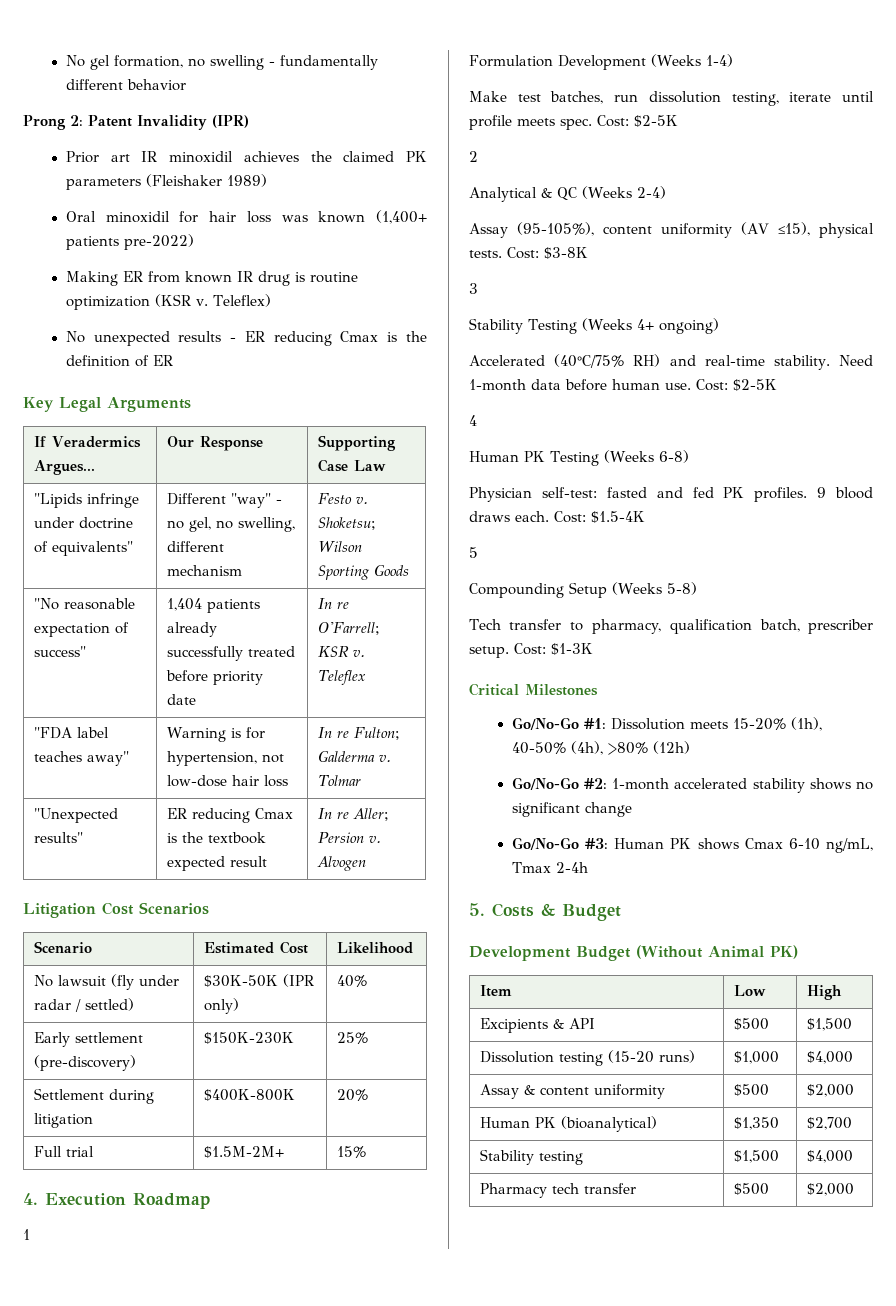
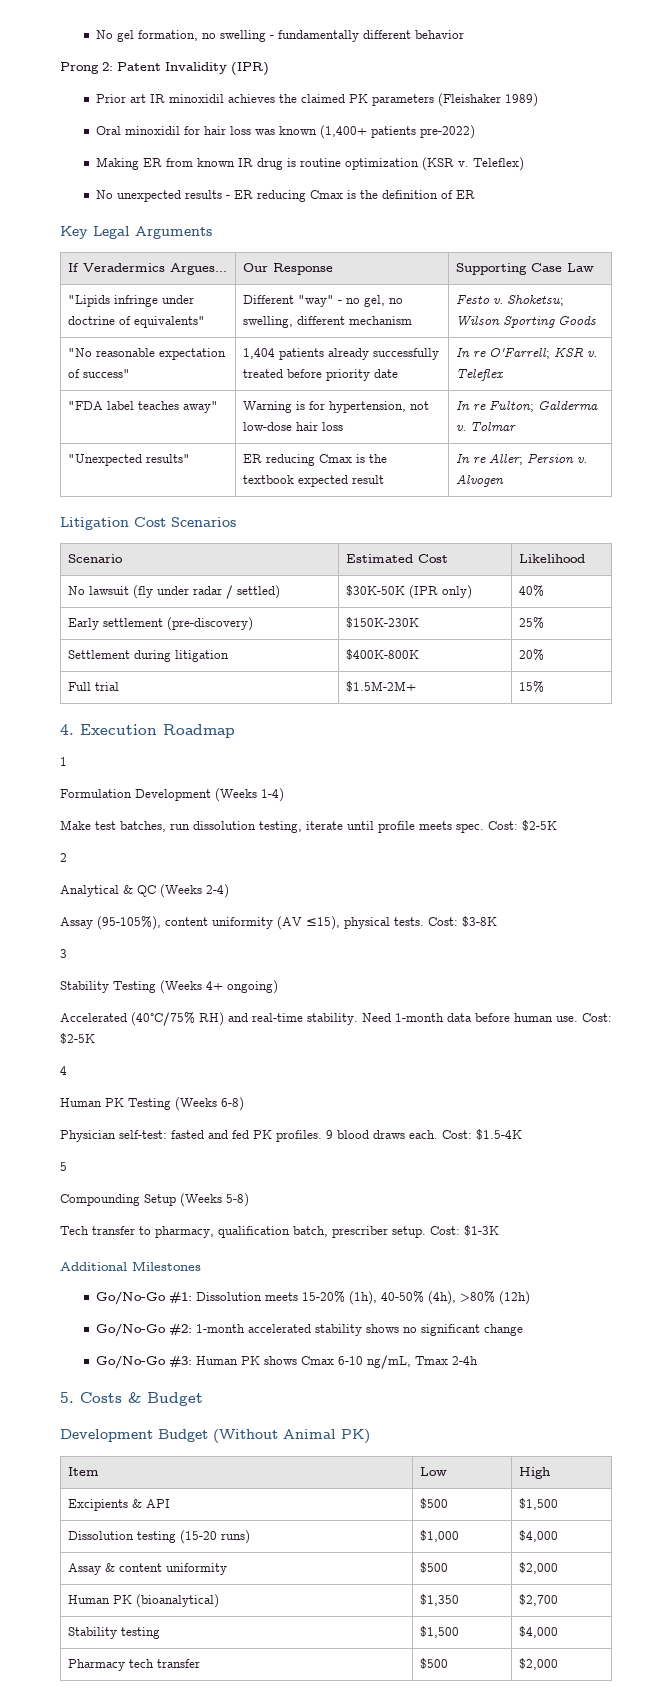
[469,683,519,696] Critical -> [60,1262,127,1271] Additional

